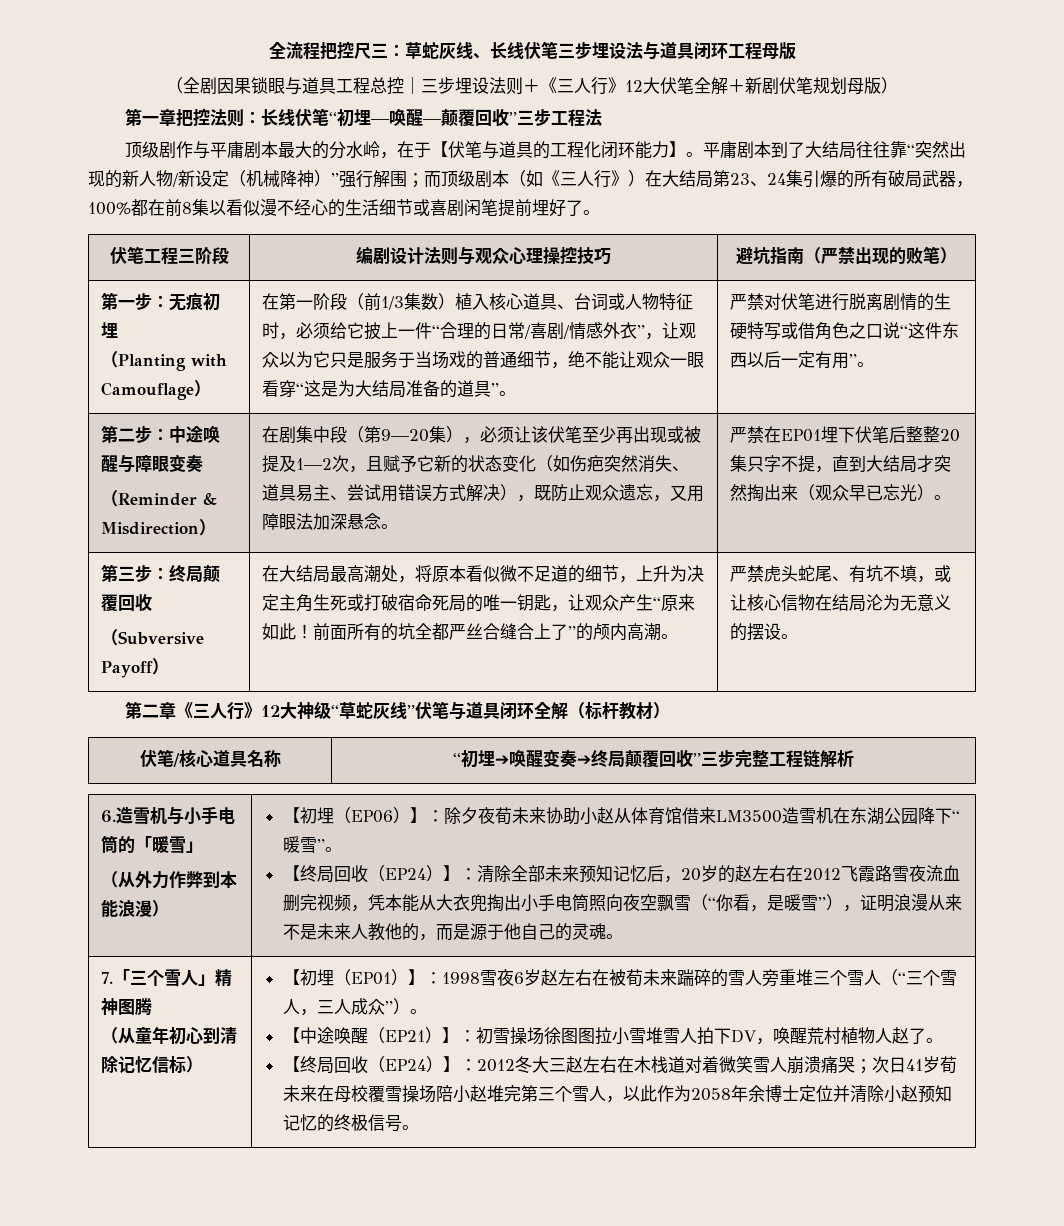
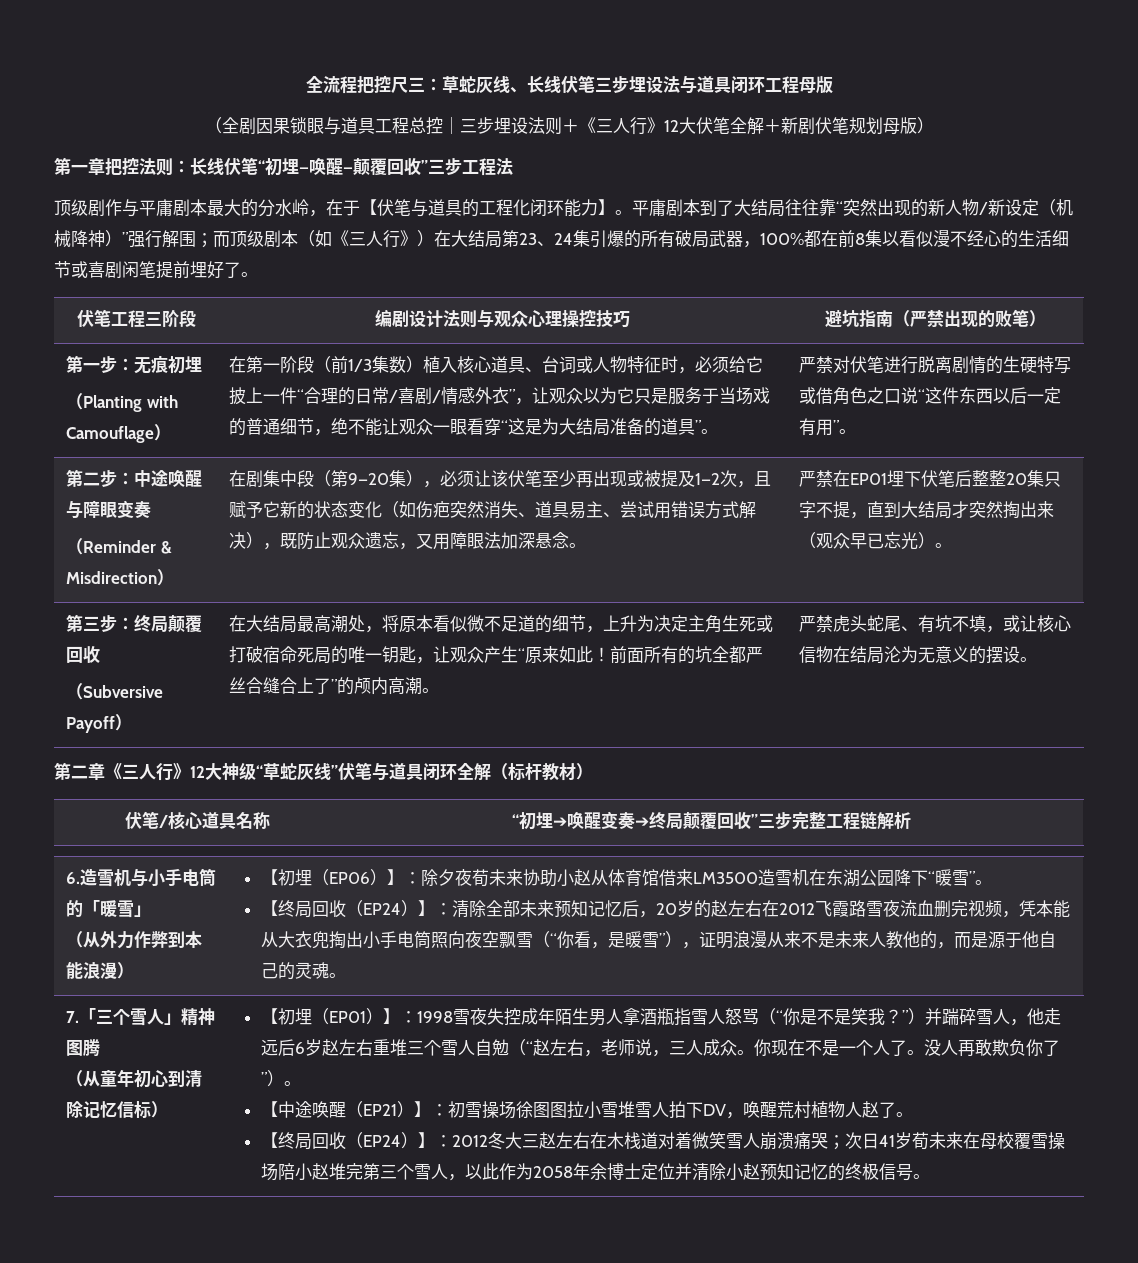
[513,969,957,987] [282,998,385,1016] 6岁赵左右在被荀未来踹碎的雪人旁重堆三个雪人（“三个雪人，三人成众 -> [486,1008,1061,1026] [260,1039,1060,1057] 失控成年陌生男人拿酒瓶指雪人怒骂（“你是不是笑我？”）并踹碎雪人，他走远后6岁赵左右重堆三个雪人自勉（“赵左右，老师说，三人成众。你现在不是一个人了。没人再敢欺负你了

